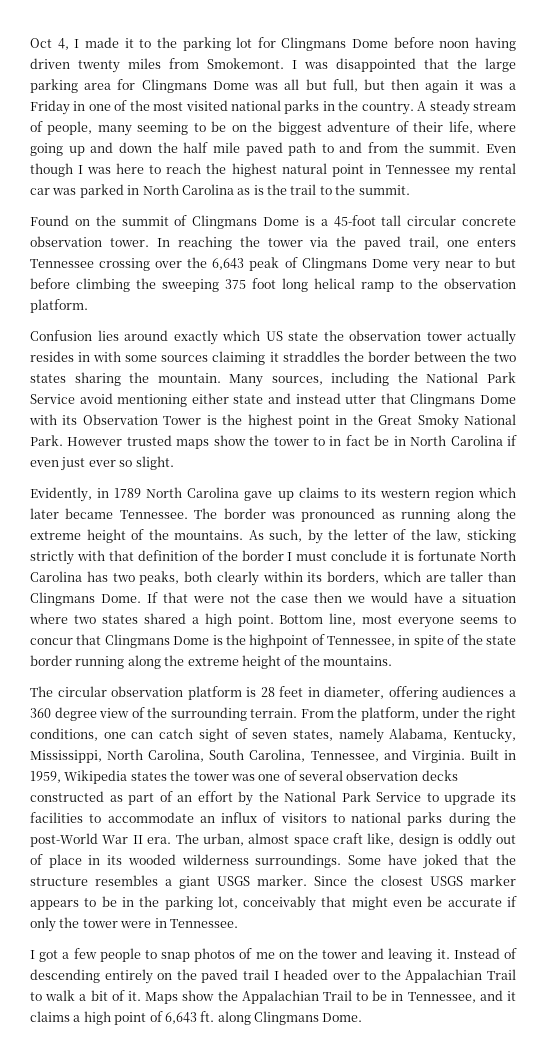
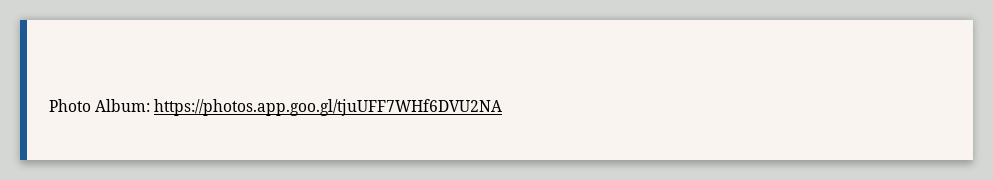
[30,37,516,51] [30,58,516,73] [30,79,517,93] [30,100,517,115] [30,121,516,136] [30,142,517,156] [30,163,516,178] [30,184,410,198] [30,215,516,229] [30,236,517,250] [30,257,516,272] [30,278,516,292] [30,299,88,313] [30,330,516,345] [30,351,516,365] [30,372,516,387] [30,393,517,407] [29,414,517,429] [30,435,518,449] [30,456,174,471] [30,487,516,502] [30,508,516,522] [30,529,517,544] [30,550,516,565] [30,571,516,586] [30,592,516,606] [29,613,516,628] [30,634,516,648] [30,655,392,669] [30,686,516,700] [30,707,516,721] [30,728,516,743] [30,749,516,763] [30,770,458,784] [30,791,517,806] [30,812,516,826] [30,833,516,848] [30,854,517,869] [30,875,516,889] [30,896,518,911] [30,917,238,932] [30,948,518,962] [30,969,516,984] [30,990,516,1004] [30,1011,363,1025] Oct 4, I made it to the parking lot for Clingmans Dome before noon having driven twenty miles from Smokemont. I was disappointed that the large parking area for Clingmans Dome was all but full, but then again it was a Friday in one of the most visited national parks in the country. A steady stream of people, many seeming to be on the biggest adventure of their life, where going up and down the half mile paved path to and from the summit. Even though I was here to reach the highest natural point in Tennessee my rental car was parked in North Carolina as is the trail to the summit. // Found on the summit of Clingmans Dome is a 45-foot tall circular concrete observation tower. In reaching the tower via the paved trail, one enters Tennessee crossing over the 6,643 peak of Clingmans Dome very near to but before climbing the sweeping 375 foot long helical ramp to the observation platform. // Confusion lies around exactly which US state the observation tower actually resides in with some sources claiming it straddles the border between the two states sharing the mountain. Many sources, including the National Park Service avoid mentioning either state and instead utter that Clingmans Dome with its Observation Tower is the highest point in the Great Smoky National Park. However trusted maps show the tower to in fact be in North Carolina if even just ever so slight. // Evidently, in 1789 North Carolina gave up claims to its western region which later became Tennessee. The border was pronounced as running along the extreme height of the mountains. As such, by the letter of the law, sticking strictly with that definition of the border I must conclude it is fortunate North Carolina has two peaks, both clearly within its borders, which are taller than Clingmans Dome. If that were not the case then we would have a situation where two states shared a high point. Bottom line, most everyone seems to concur that Clingmans Dome is the highpoint of Tennessee, in spite of the state border running along the extreme height of the mountains. // The circular observation platform is 28 feet in diameter, offering audiences a 360 degree view of the surrounding terrain. From the platform, under the right conditions, one can catch sight of seven states, namely Alabama, Kentucky, Mississippi, North Carolina, South Carolina, Tennessee, and Virginia. Built in 1959, Wikipedia states the tower was one of several observation decks constructed as part of an effort by the National Park Service to upgrade its facilities to accommodate an influx of visitors to national parks during the post-World War II era. The urban, almost space craft like, design is oddly out of place in its wooded wilderness surroundings. Some have joked that the structure resembles a giant USGS marker. Since the closest USGS marker appears to be in the parking lot, conceivably that might even be accurate if only the tower were in Tennessee. // I got a few people to snap photos of me on the tower and leaving it. Instead of descending entirely on the paved trail I headed over to the Appalachian Trail to walk a bit of it. Maps show the Appalachian Trail to be in Tennessee, and it claims a high point of 6,643 ft. along Clingmans Dome. -> [49,99,503,116] Photo Album: https://photos.app.goo.gl/tjuUFF7WHf6DVU2NA

